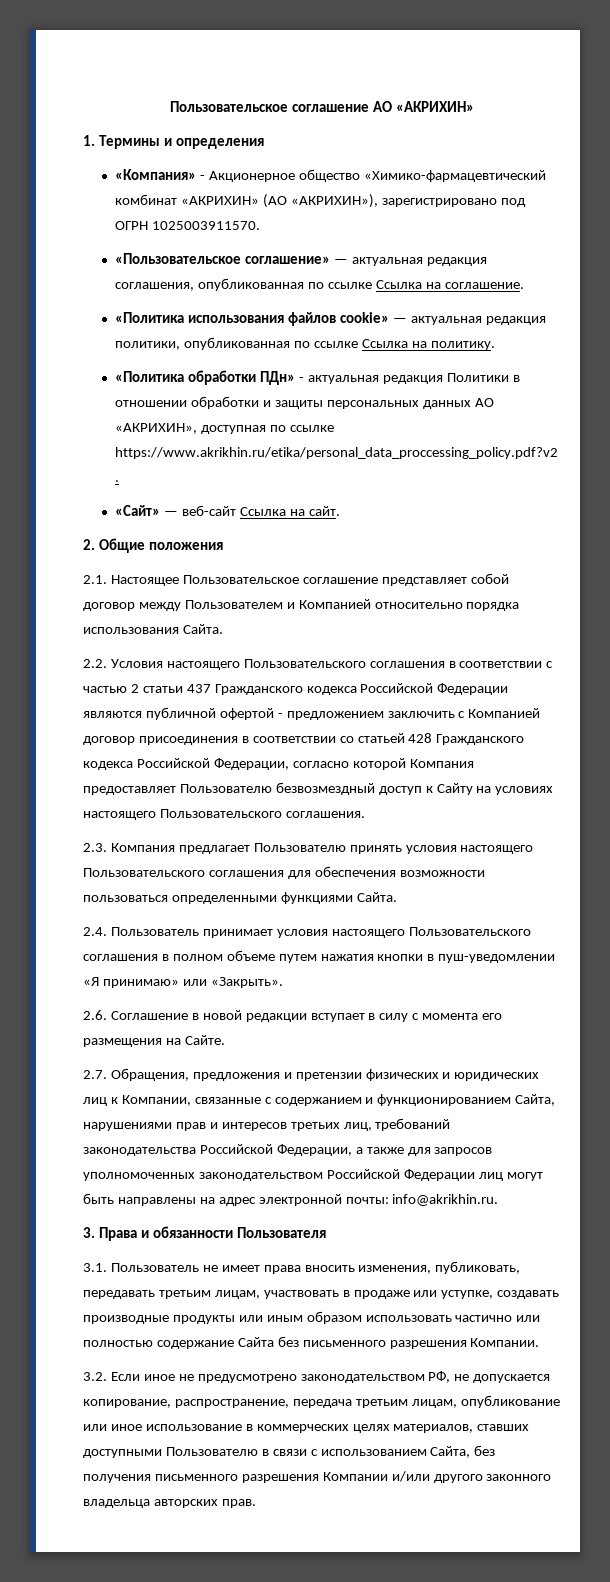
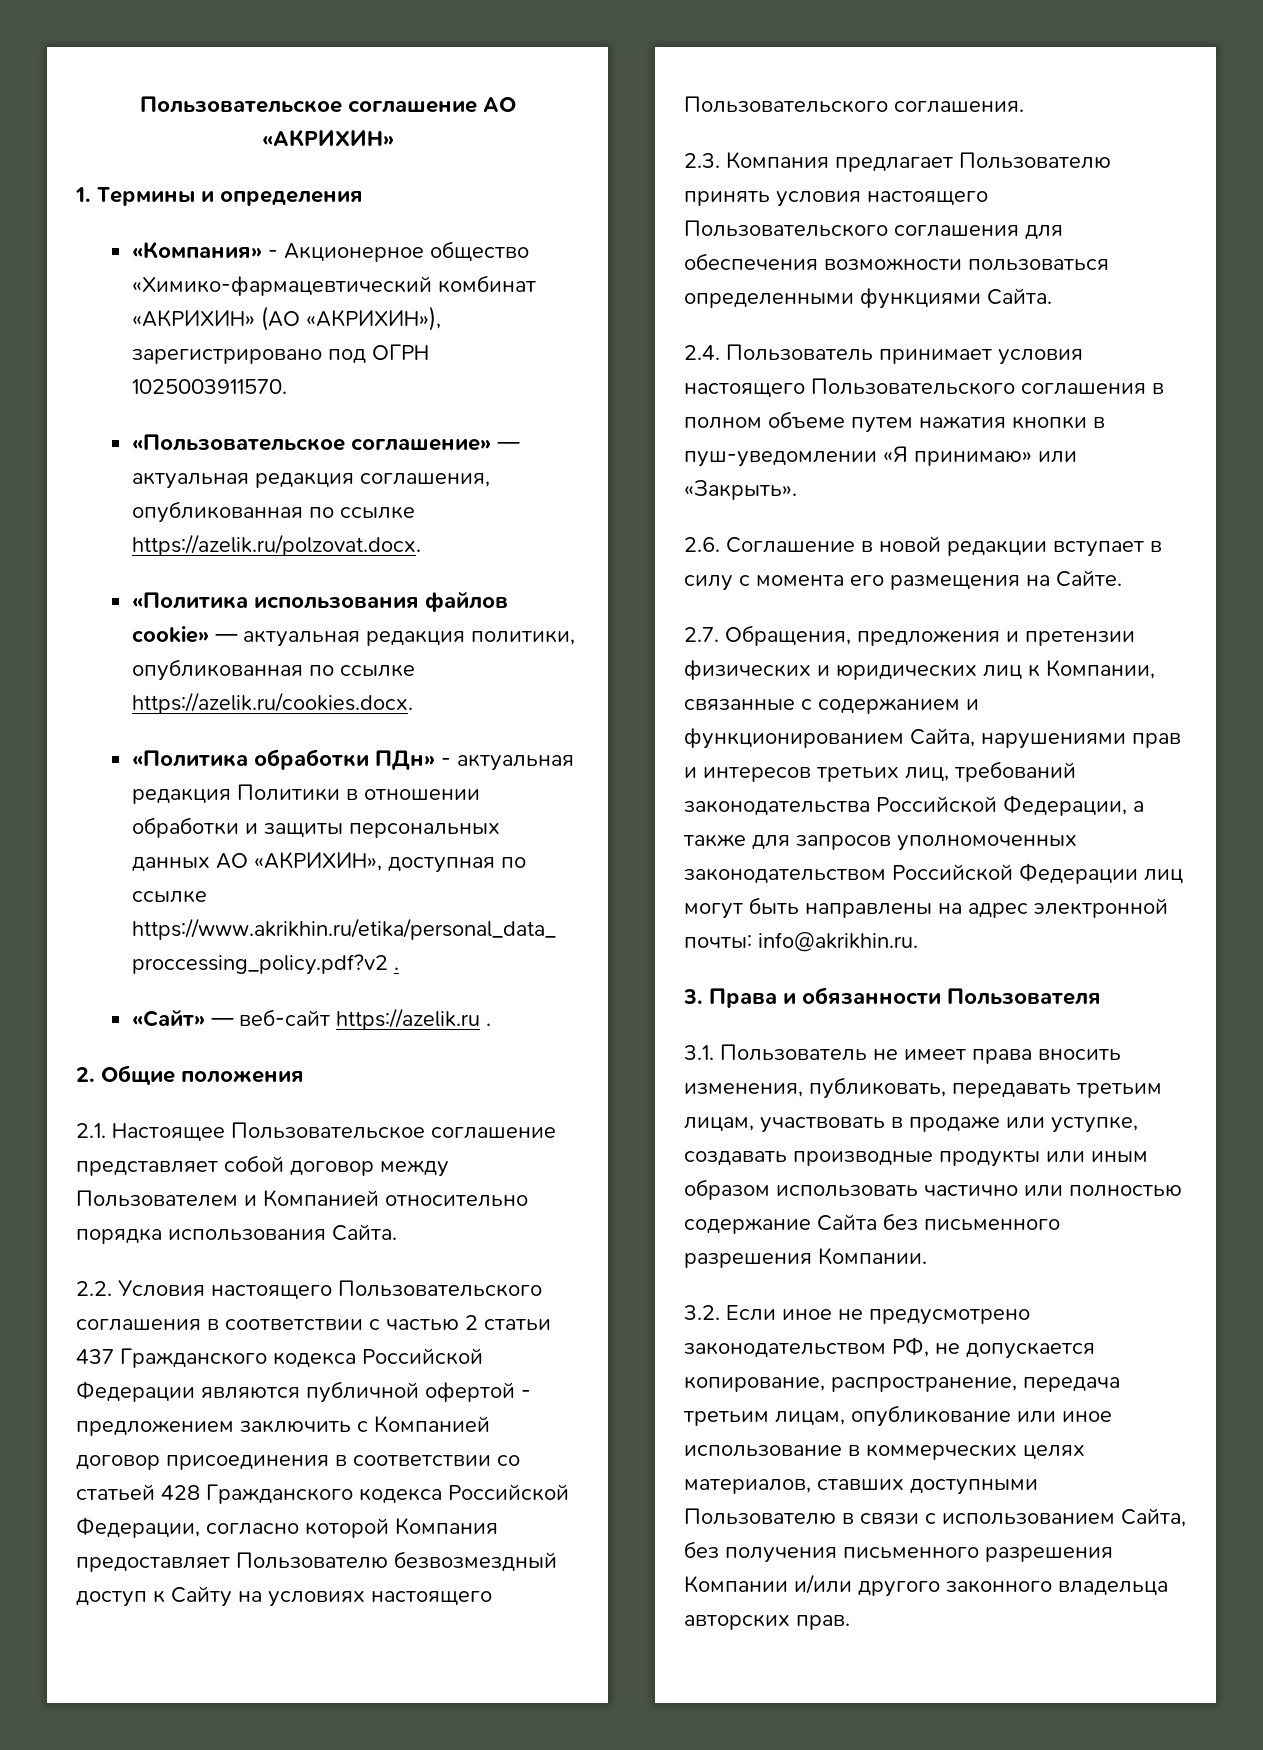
[376,280,524,289] Ссылка на соглашение. -> [131,534,421,556] https://azelik.ru/polzovat.docx.
[362,339,495,350] Ссылка на политику. -> [131,692,413,714] https://azelik.ru/cookies.docx.
[240,506,341,516] Ссылка на сайт. -> [335,1008,491,1030] https://azelik.ru .

